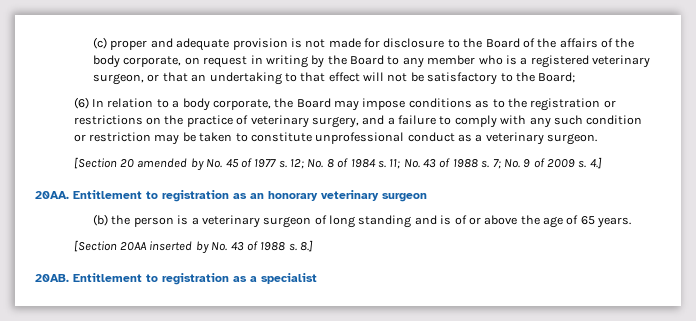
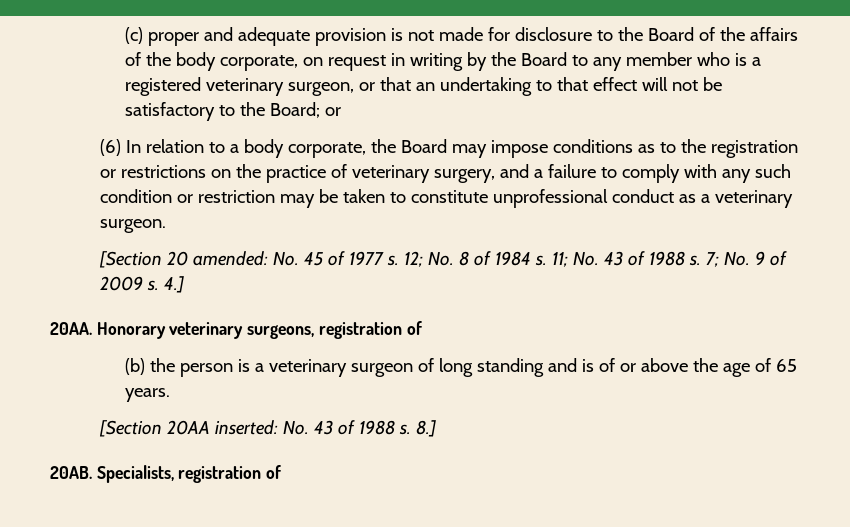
(576, 77) none -> [325,107,342,116] or
[137,158,204,171] amended by -> [193,251,269,266] amended:
[73,190,427,202] Entitlement to registration as an honorary veterinary surgeon -> [96,321,422,339] Honorary veterinary surgeons, registration of
[149,241,209,254] inserted by -> [215,420,279,435] inserted:
[73,273,317,285] Entitlement to registration as a specialist -> [96,465,282,483] Specialists, registration of

